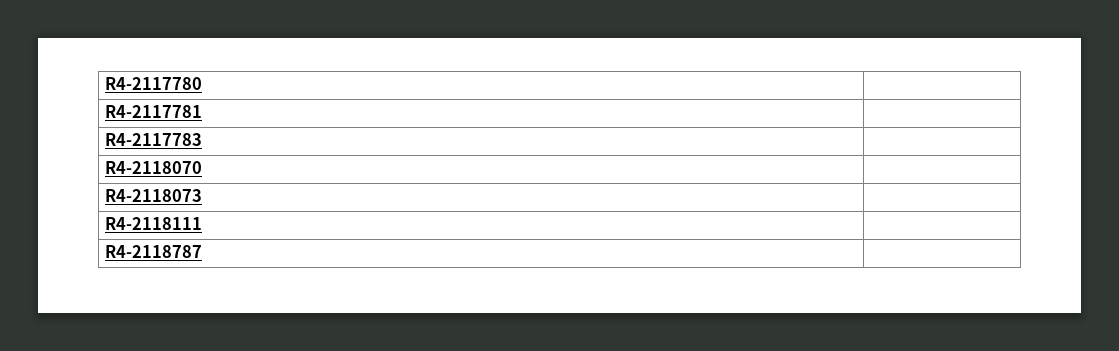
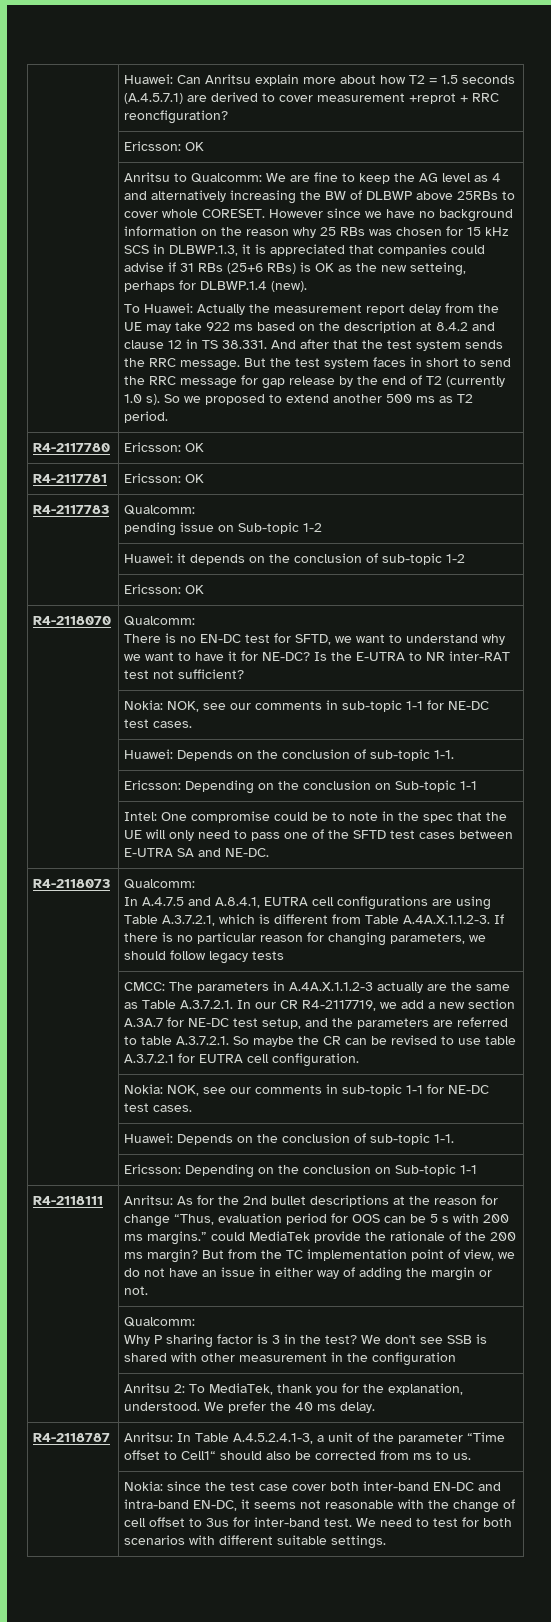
(105, 83) none -> [124,74,516,86] [124,92,500,104] [124,110,229,124] [124,141,205,151] [124,172,502,184] [124,190,516,204] [124,208,514,222] [124,226,510,238] [124,244,486,256] [124,262,467,276] [124,280,308,292] [124,303,500,315] [124,321,496,333] [124,339,504,351] [124,357,512,371] [124,375,506,389] [124,394,474,405] [124,411,169,423] | Huawei: Can Anritsu explain more about how T2 = 1.5 seconds (A.4.5.7.1) are derived to cover measurement +reprot + RRC reoncfiguration? // | Ericsson: OK // | Anritsu to Qualcomm: We are fine to keep the AG level as 4 and alternatively increasing the BW of DLBWP above 25RBs to cover whole CORESET. However since we have no background information on the reason why 25 RBs was chosen for 15 kHz SCS in DLBWP.1.3, it is appreciated that companies could advise if 31 RBs (25+6 RBs) is OK as the new setteing, perhaps for DLBWP.1.4 (new). // To Huawei: Actually the measurement report delay from the UE may take 922 ms based on the description at 8.4.2 and clause 12 in TS 38.331. And after that the test system sends the RRC message. But the test system faces in short to send the RRC message for gap release by the end of T2 (currently 1.0 s). So we proposed to extend another 500 ms as T2 period. //
(203, 83) none -> [124,442,205,452] Ericsson: OK
(203, 111) none -> [124,473,205,483] Ericsson: OK
[105,161,203,174] [105,189,203,202] [105,217,203,230] [105,245,203,258] // R4-2118070 | // R4-2118073 | // R4-2118111 | // R4-2118787 | -> [124,505,196,515] [124,522,323,536] [124,553,466,565] [124,584,205,594] [33,616,112,625] [124,616,196,626] [124,633,506,645] [124,651,511,661] [124,669,245,679] [124,700,490,712] [124,719,193,728] [124,749,455,761] [124,780,478,794] [124,811,508,823] [124,829,514,841] [124,848,270,857] [33,879,111,888] [124,879,196,889] [124,896,492,910] [124,914,505,926] [124,932,487,946] [124,950,285,964] [124,981,511,993] [124,999,516,1011] [124,1017,509,1029] [124,1035,517,1047] [124,1053,360,1067] [124,1084,490,1096] [124,1103,193,1112] [124,1133,455,1145] [124,1164,478,1178] [33,1196,104,1205] [124,1195,499,1207] [124,1213,510,1227] [124,1231,517,1245] [124,1249,516,1263] [124,1267,493,1281] [124,1286,149,1295] [124,1317,196,1327] [124,1334,488,1348] [124,1352,457,1366] [124,1383,464,1395] [124,1401,376,1413] [33,1433,111,1442] [124,1432,506,1444] [124,1450,472,1460] [124,1481,502,1491] [124,1499,516,1513] [124,1517,513,1527] [124,1535,387,1549] Qualcomm: // pending issue on Sub-topic 1-2 // | Huawei: it depends on the conclusion of sub-topic 1-2 // | Ericsson: OK // R4-2118070 | Qualcomm: // There is no EN-DC test for SFTD, we want to understand why we want to have it for NE-DC? Is the E-UTRA to NR inter-RAT test not sufficient? // | Nokia: NOK, see our comments in sub-topic 1-1 for NE-DC test cases. // | Huawei: Depends on the conclusion of sub-topic 1-1. // | Ericsson: Depending on the conclusion on Sub-topic 1-1 // | Intel: One compromise could be to note in the spec that the UE will only need to pass one of the SFTD test cases between E-UTRA SA and NE-DC. // R4-2118073 | Qualcomm: // In A.4.7.5 and A.8.4.1, EUTRA cell configurations are using Table A.3.7.2.1, which is different from Table A.4A.X.1.1.2-3. If there is no particular reason for changing parameters, we should follow legacy tests // | CMCC: The parameters in A.4A.X.1.1.2-3 actually are the same as Table A.3.7.2.1. In our CR R4-2117719, we add a new section A.3A.7 for NE-DC test setup, and the parameters are referred to table A.3.7.2.1. So maybe the CR can be revised to use table A.3.7.2.1 for EUTRA cell configuration. // | Nokia: NOK, see our comments in sub-topic 1-1 for NE-DC test cases. // | Huawei: Depends on the conclusion of sub-topic 1-1. // | Ericsson: Depending on the conclusion on Sub-topic 1-1 // R4-2118111 | Anritsu: As for the 2nd bullet descriptions at the reason for change “Thus, evaluation period for OOS can be 5 s with 200 ms margins.” could MediaTek provide the rationale of the 200 ms margin? But from the TC implementation point of view, we do not have an issue in either way of adding the margin or not. // | Qualcomm: // Why P sharing factor is 3 in the test? We don't see SSB is shared with other measurement in the configuration // | Anritsu 2: To MediaTek, thank you for the explanation, understood. We prefer the 40 ms delay. // R4-2118787 | Anritsu: In Table A.4.5.2.4.1-3, a unit of the parameter “Time offset to Cell1“ should also be corrected from ms to us. // | Nokia: since the test case cover both inter-band EN-DC and intra-band EN-DC, it seems not reasonable with the change of cell offset to 3us for inter-band test. We need to test for both scenarios with different suitable settings.

